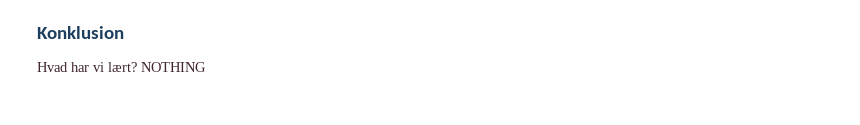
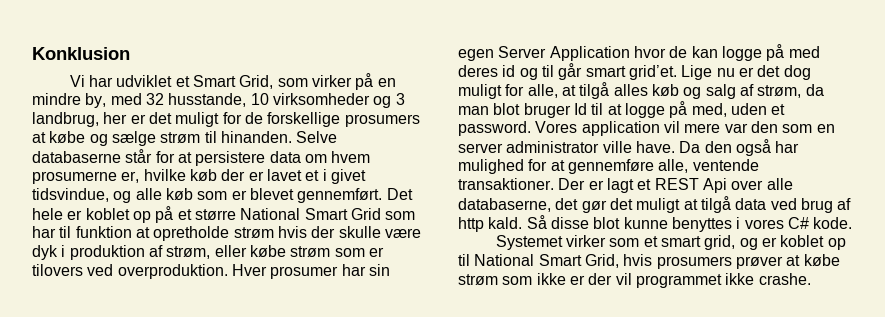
[37,62,206,72] Hvad har vi lært? NOTHING -> [69,73,396,90] [32,93,405,108] [32,112,420,127] [32,131,338,146] [32,149,371,166] [32,169,366,184] [32,188,413,203] [32,206,416,223] [32,226,421,241] [32,245,384,260] [32,264,390,279] [458,44,820,61] [458,63,811,80] [458,82,824,99] [458,101,786,118] [458,121,835,136] [458,139,800,156] [458,159,759,174] [458,178,793,193] [458,196,852,213] [458,215,853,232] [495,235,846,250] [458,254,840,269] [458,273,811,288] Vi har udviklet et Smart Grid, som virker på en mindre by, med 32 husstande, 10 virksomheder og 3 landbrug, her er det muligt for de forskellige prosumers at købe og sælge strøm til hinanden. Selve databaserne står for at persistere data om hvem prosumerne er, hvilke køb der er lavet et i givet tidsvindue, og alle køb som er blevet gennemført. Det hele er koblet op på et større National Smart Grid som har til funktion at opretholde strøm hvis der skulle være dyk i produktion af strøm, eller købe strøm som er tilovers ved overproduktion. Hver prosumer har sin egen Server Application hvor de kan logge på med deres id og til går smart grid’et. Lige nu er det dog muligt for alle, at tilgå alles køb og salg af strøm, da man blot bruger Id til at logge på med, uden et password. Vores application vil mere var den som en server administrator ville have. Da den også har mulighed for at gennemføre alle, ventende transaktioner. Der er lagt et REST Api over alle databaserne, det gør det muligt at tilgå data ved brug af http kald. Så disse blot kunne benyttes i vores C# kode. // Systemet virker som et smart grid, og er koblet op til National Smart Grid, hvis prosumers prøver at købe strøm som ikke er der vil programmet ikke crashe.

